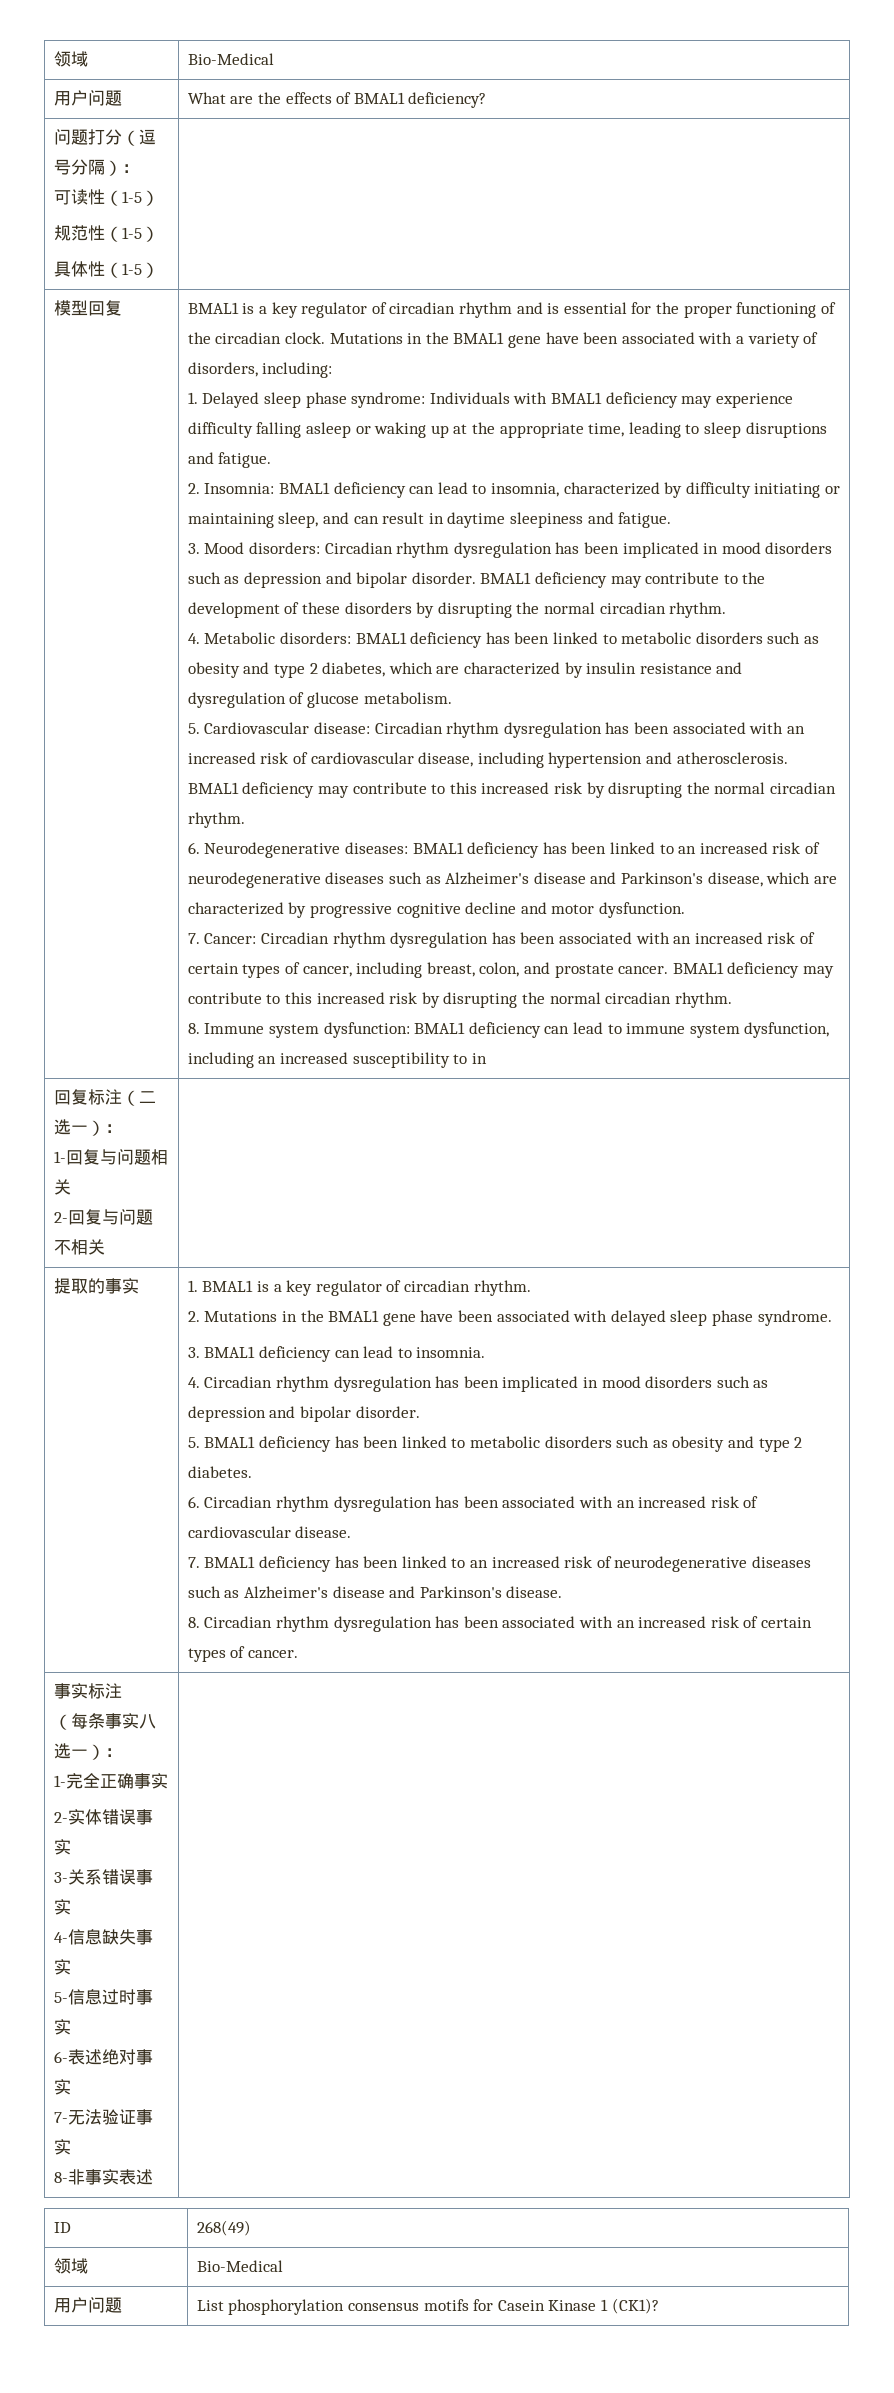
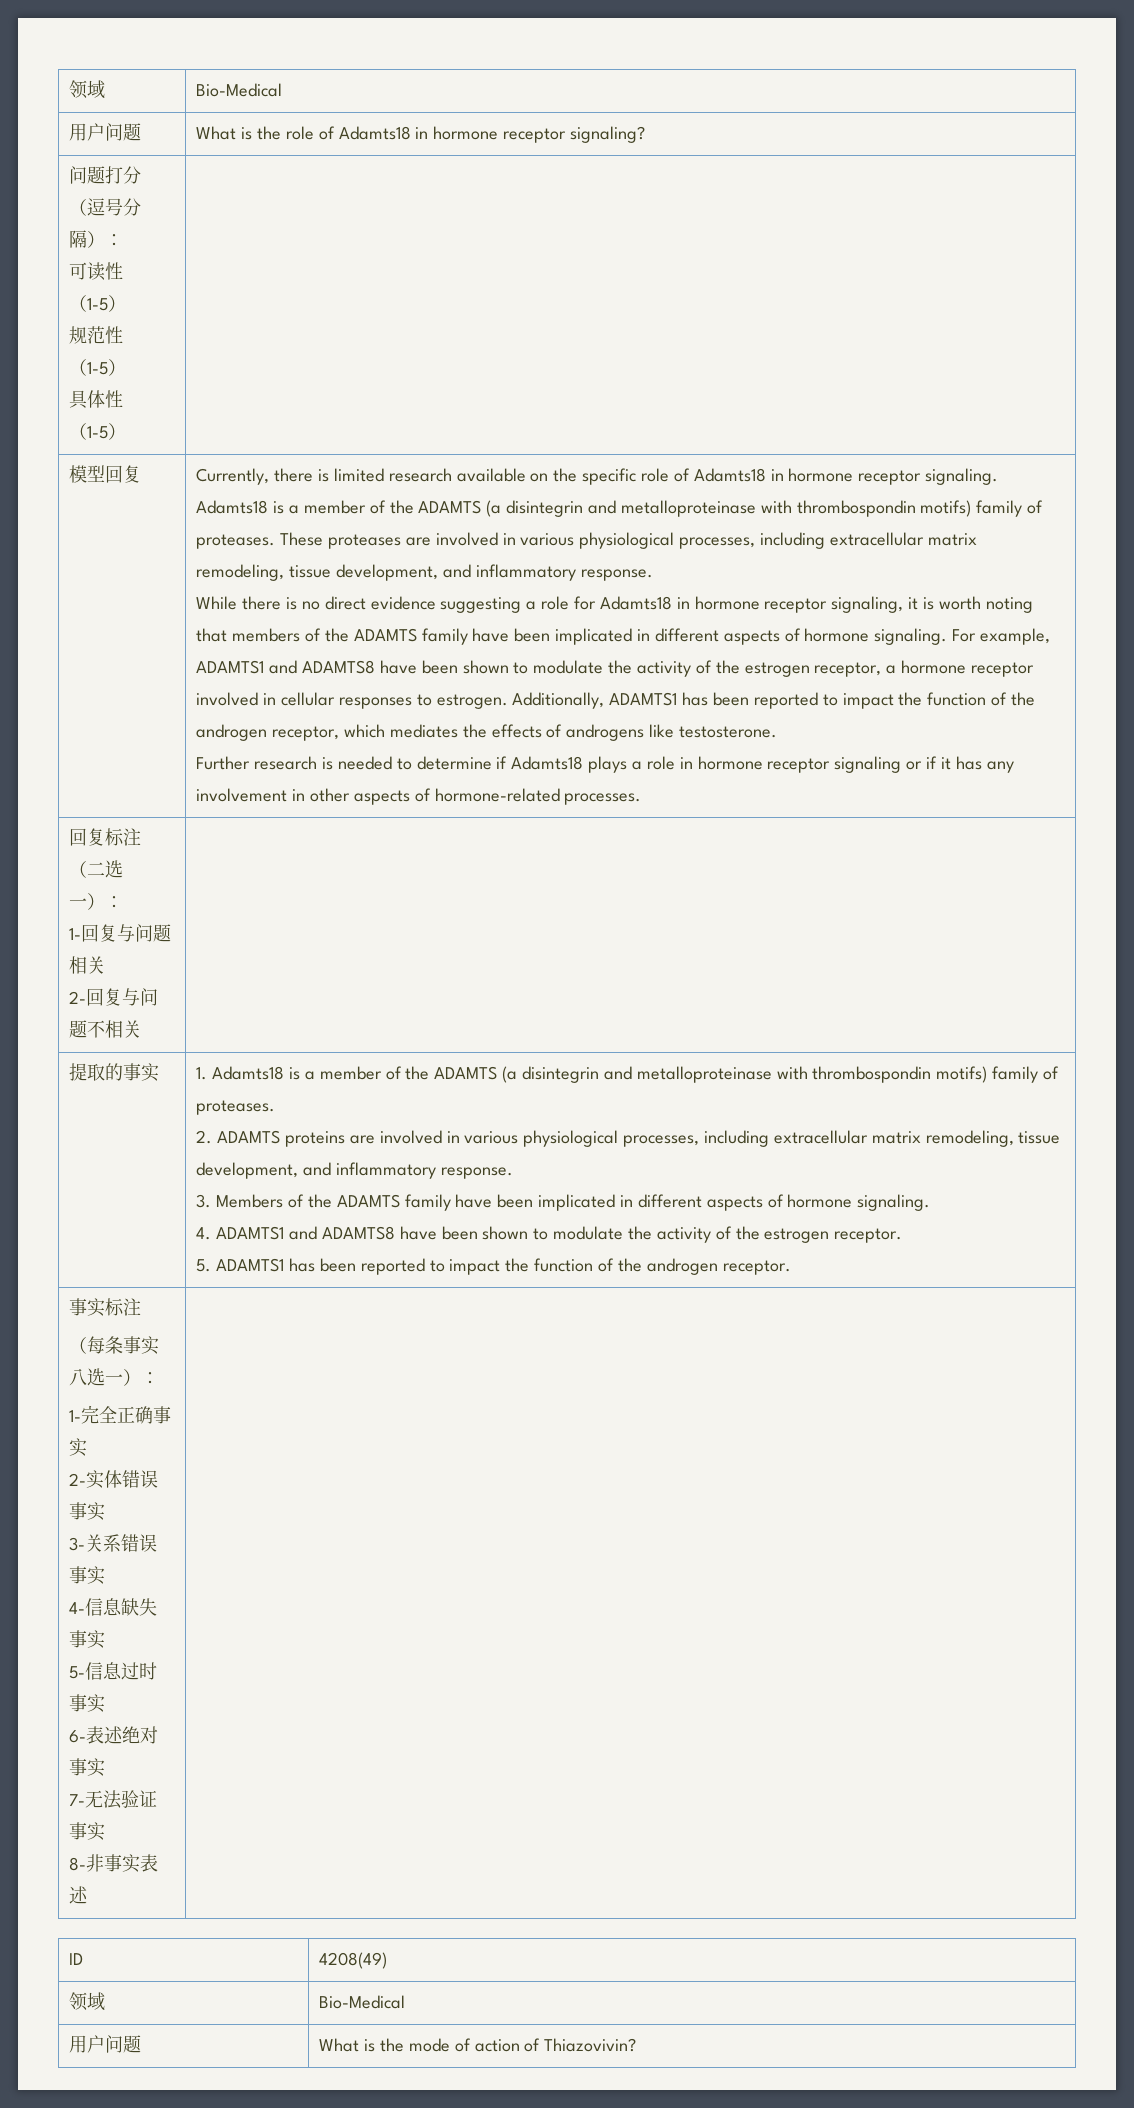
[53,51,88,67] [187,53,274,65] [53,90,122,106] [187,92,487,108] 领域 | Bio-Medical // 用户问题 | What are the effects of BMAL1 deficiency? -> [69,80,106,99] [196,83,283,97] [69,123,142,141] [196,126,645,143] 领域 | Bio-Medical // 用户问题 | What is the role of Adamts18 in hormone receptor signaling?
[187,302,836,318] [187,332,819,348] [187,362,333,378] [187,392,793,408] [187,422,827,438] [187,452,272,468] [187,482,840,498] [187,512,672,528] [187,542,833,558] [187,572,766,588] [187,602,727,618] [187,632,819,648] [187,662,743,678] [187,692,452,708] [187,722,805,738] [187,752,788,768] [187,782,836,798] [187,812,245,828] [187,842,820,858] [187,872,837,888] [187,902,685,918] [187,932,815,948] [187,962,834,978] [187,992,732,1008] [187,1022,830,1038] [187,1052,487,1068] BMAL1 is a key regulator of circadian rhythm and is essential for the proper functioning of the circadian clock. Mutations in the BMAL1 gene have been associated with a variety of disorders, including: // 1. Delayed sleep phase syndrome: Individuals with BMAL1 deficiency may experience difficulty falling asleep or waking up at the appropriate time, leading to sleep disruptions and fatigue. // 2. Insomnia: BMAL1 deficiency can lead to insomnia, characterized by difficulty initiating or maintaining sleep, and can result in daytime sleepiness and fatigue. // 3. Mood disorders: Circadian rhythm dysregulation has been implicated in mood disorders such as depression and bipolar disorder. BMAL1 deficiency may contribute to the development of these disorders by disrupting the normal circadian rhythm. // 4. Metabolic disorders: BMAL1 deficiency has been linked to metabolic disorders such as obesity and type 2 diabetes, which are characterized by insulin resistance and dysregulation of glucose metabolism. // 5. Cardiovascular disease: Circadian rhythm dysregulation has been associated with an increased risk of cardiovascular disease, including hypertension and atherosclerosis. BMAL1 deficiency may contribute to this increased risk by disrupting the normal circadian rhythm. // 6. Neurodegenerative diseases: BMAL1 deficiency has been linked to an increased risk of neurodegenerative diseases such as Alzheimer's disease and Parkinson's disease, which are characterized by progressive cognitive decline and motor dysfunction. // 7. Cancer: Circadian rhythm dysregulation has been associated with an increased risk of certain types of cancer, including breast, colon, and prostate cancer. BMAL1 deficiency may contribute to this increased risk by disrupting the normal circadian rhythm. // 8. Immune system dysfunction: BMAL1 deficiency can lead to immune system dysfunction, including an increased susceptibility to in -> [196,468,999,485] [196,500,1044,517] [196,532,977,549] [196,564,653,581] [196,596,1033,613] [196,628,1050,645] [196,660,1034,677] [196,692,1035,709] [196,724,777,741] [196,756,1014,773] [196,788,642,805] Currently, there is limited research available on the specific role of Adamts18 in hormone receptor signaling. Adamts18 is a member of the ADAMTS (a disintegrin and metalloproteinase with thrombospondin motifs) family of proteases. These proteases are involved in various physiological processes, including extracellular matrix remodeling, tissue development, and inflammatory response. // While there is no direct evidence suggesting a role for Adamts18 in hormone receptor signaling, it is worth noting that members of the ADAMTS family have been implicated in different aspects of hormone signaling. For example, ADAMTS1 and ADAMTS8 have been shown to modulate the activity of the estrogen receptor, a hormone receptor involved in cellular responses to estrogen. Additionally, ADAMTS1 has been reported to impact the function of the androgen receptor, which mediates the effects of androgens like testosterone. // Further research is needed to determine if Adamts18 plays a role in hormone receptor signaling or if it has any involvement in other aspects of hormone-related processes.
[202,1280,531,1296] [187,1310,832,1326] [187,1346,486,1362] [187,1376,769,1392] [187,1406,420,1422] [187,1436,803,1452] [187,1466,252,1478] [187,1496,759,1512] [187,1526,352,1538] [187,1556,811,1572] [187,1586,563,1599] [187,1616,812,1632] [187,1646,299,1662] BMAL1 is a key regulator of circadian rhythm. // 2. Mutations in the BMAL1 gene have been associated with delayed sleep phase syndrome. // 3. BMAL1 deficiency can lead to insomnia. // 4. Circadian rhythm dysregulation has been implicated in mood disorders such as depression and bipolar disorder. // 5. BMAL1 deficiency has been linked to metabolic disorders such as obesity and type 2 diabetes. // 6. Circadian rhythm dysregulation has been associated with an increased risk of cardiovascular disease. // 7. BMAL1 deficiency has been linked to an increased risk of neurodegenerative diseases such as Alzheimer's disease and Parkinson's disease. // 8. Circadian rhythm dysregulation has been associated with an increased risk of certain types of cancer. -> [212,1066,1059,1083] [196,1100,276,1115] [196,1130,1061,1147] [196,1162,513,1179] [196,1194,931,1211] [196,1226,903,1243] [196,1258,791,1275] Adamts18 is a member of the ADAMTS (a disintegrin and metalloproteinase with thrombospondin motifs) family of proteases. // 2. ADAMTS proteins are involved in various physiological processes, including extracellular matrix remodeling, tissue development, and inflammatory response. // 3. Members of the ADAMTS family have been implicated in different aspects of hormone signaling. // 4. ADAMTS1 and ADAMTS8 have been shown to modulate the activity of the estrogen receptor. // 5. ADAMTS1 has been reported to impact the function of the androgen receptor.
[196,2220,251,2236] [53,2258,88,2274] [196,2260,283,2272] [53,2297,122,2313] [196,2298,659,2315] 268(49) // 领域 | Bio-Medical // 用户问题 | List phosphorylation consensus motifs for Casein Kinase 1 (CK1)? -> [319,1952,388,1969] [69,1992,106,2011] [319,1995,406,2009] [69,2035,142,2053] [319,2038,637,2052] 4208(49) // 领域 | Bio-Medical // 用户问题 | What is the mode of action of Thiazovivin?

